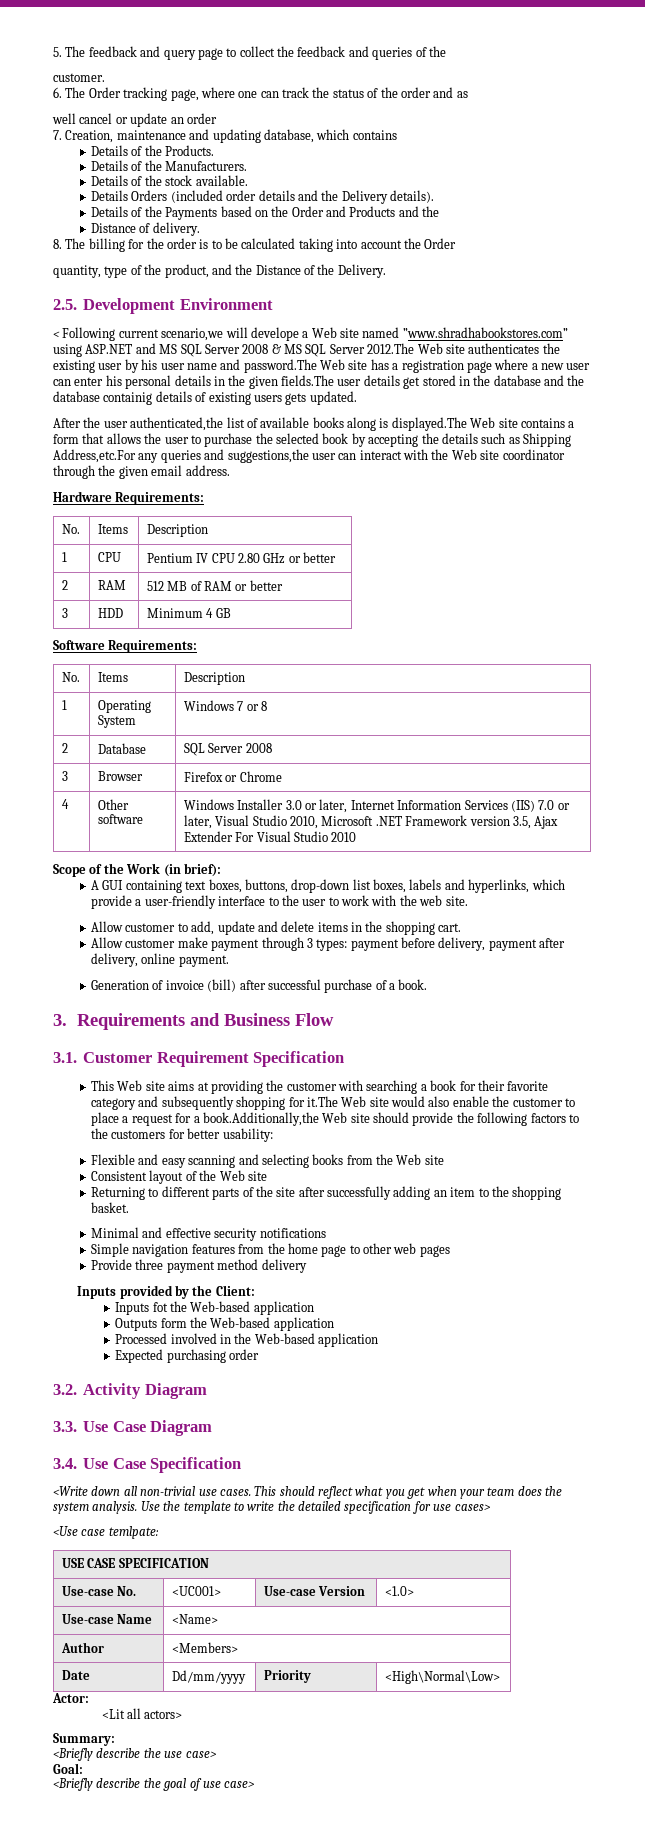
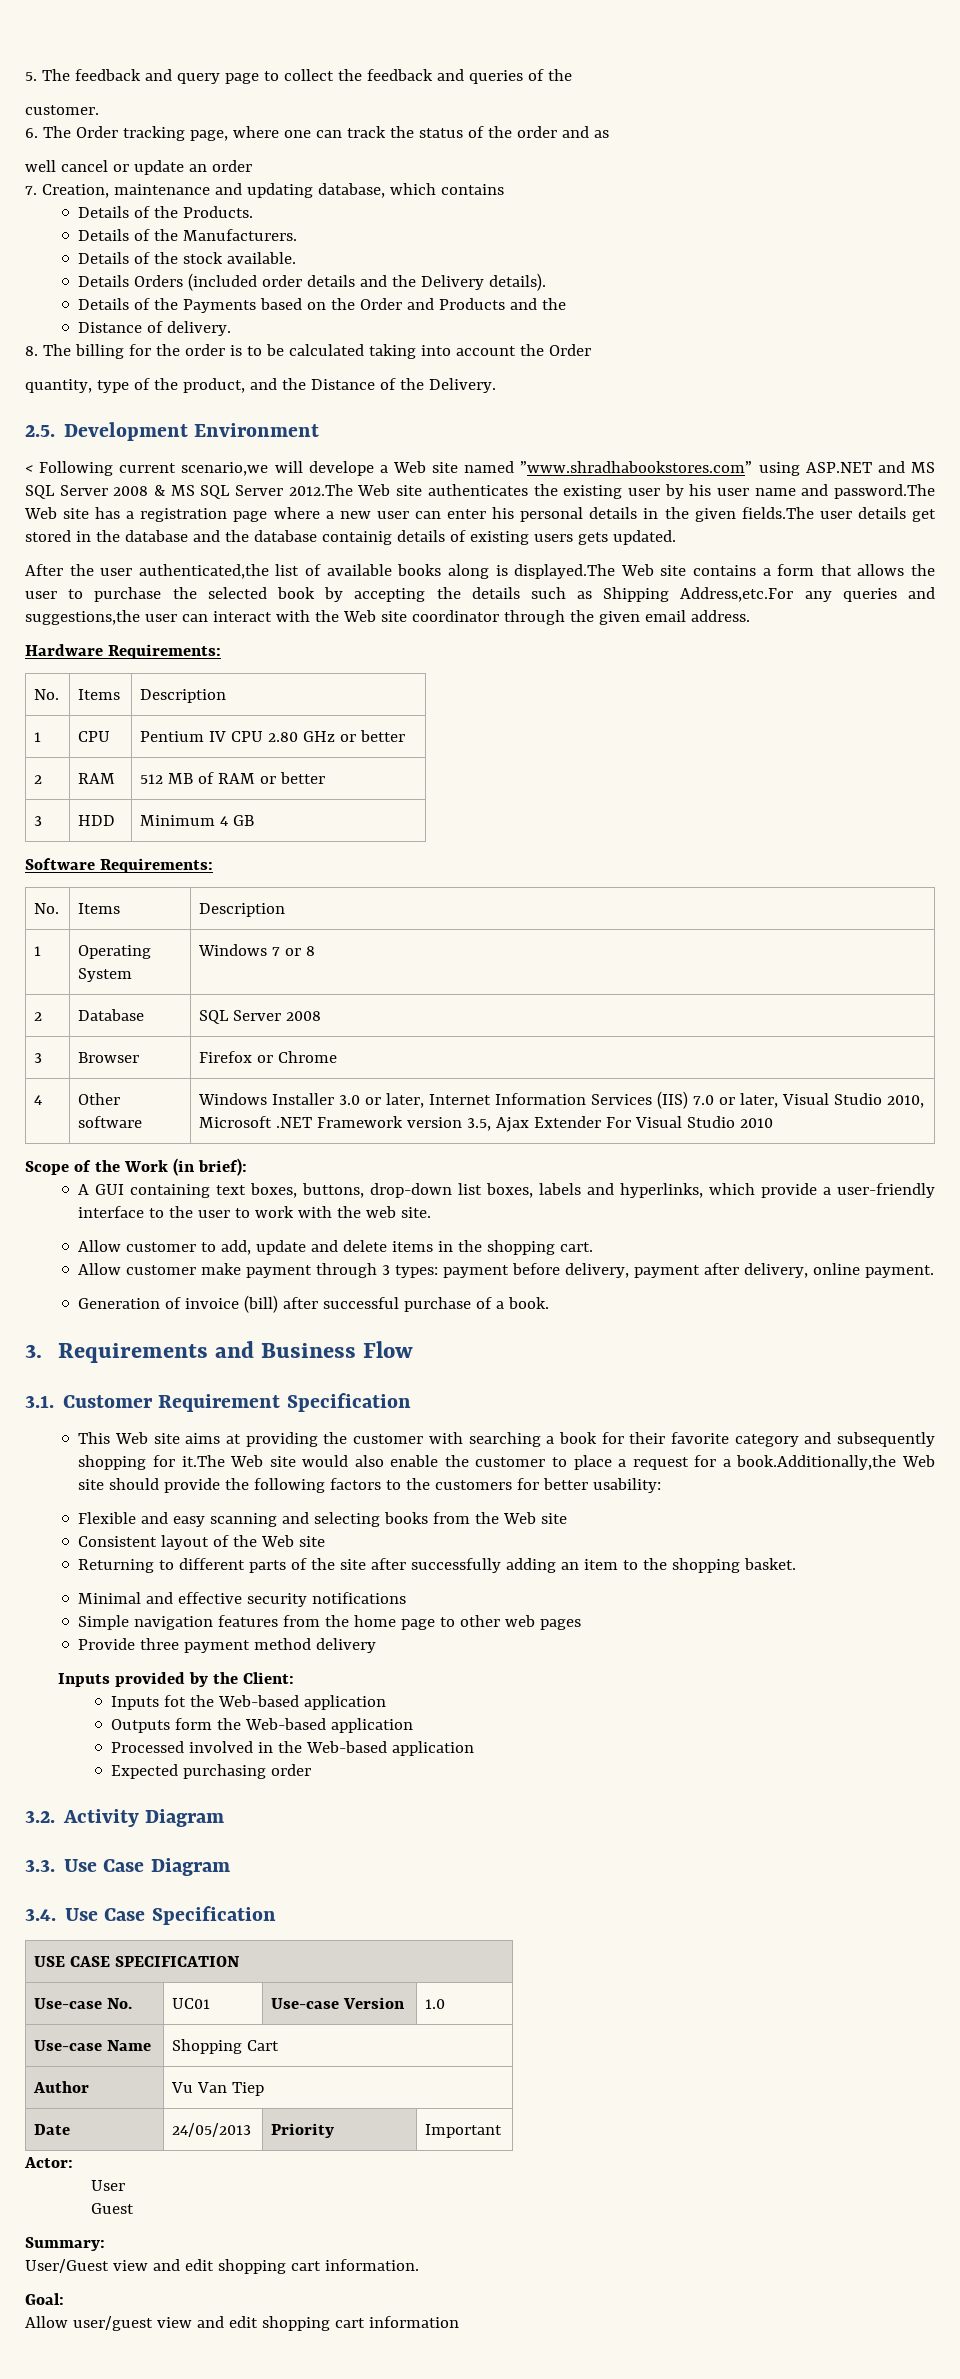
[53,1486,562,1499] [53,1501,491,1514] [53,1526,159,1539] // <Write down all non-trivial use cases. This should reflect what you get when your team does the system analysis. Use the template to write the detailed specification for use cases> // <Use case temlpate: -> (276, 1915) none
[171,1586,221,1596] <UC001> -> [172,1998,211,2009] UC01
[384,1586,414,1596] <1.0> -> [425,1999,446,2009] 1.0
[171,1614,218,1624] <Name> -> [172,2039,280,2054] Shopping Cart
[171,1642,238,1653] <Members> -> [171,2082,265,2096] Vu Van Tiep
[171,1670,246,1684] Dd/mm/yyyy -> [172,2123,252,2137] 24/05/2013
[384,1670,500,1684] <High\Normal\Low> -> [425,2124,503,2138] Important
[101,1708,183,1719] [53,1733,115,1746] [53,1748,217,1761] [53,1763,83,1774] [53,1778,256,1791] <Lit all actors> // Summary: // <Briefly describe the use case> // Goal: // <Briefly describe the goal of use case> -> [91,2180,126,2191] [91,2203,135,2214] [25,2237,105,2251] [25,2259,419,2274] [25,2293,64,2305] [25,2316,459,2331] User // Guest // Summary: // User/Guest view and edit shopping cart information. // Goal: // Allow user/guest view and edit shopping cart information

